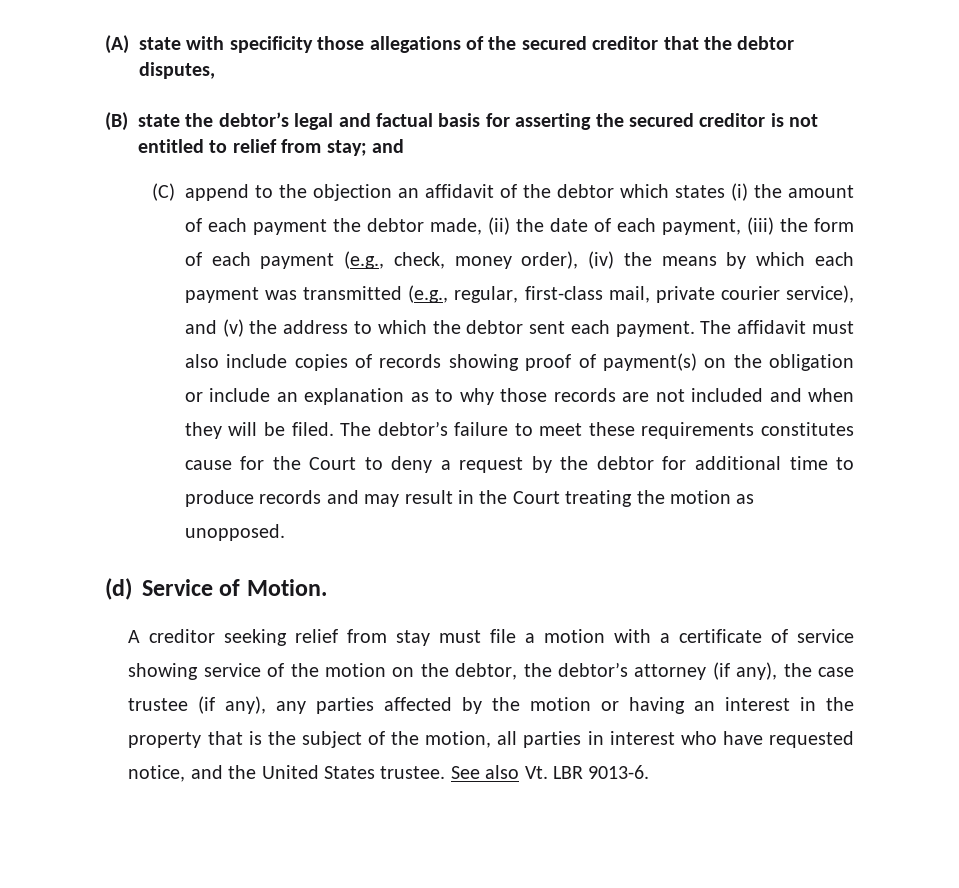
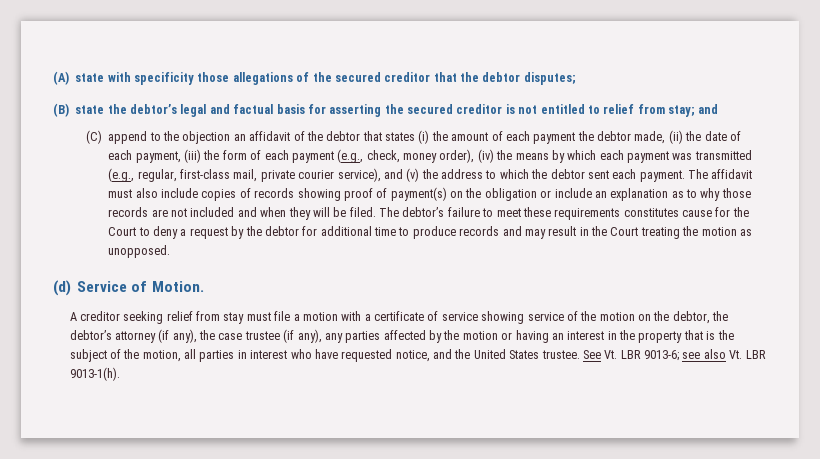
[139,62,215,79] disputes, -> [523,72,576,85] disputes;
[619,184,669,198] which -> [362,131,382,141] that
(480, 772) none -> [604,350,701,361] Vt. LBR 9013-6; see
[588,765,650,779] 9013-6. -> [69,367,120,381] 9013-1(h).

